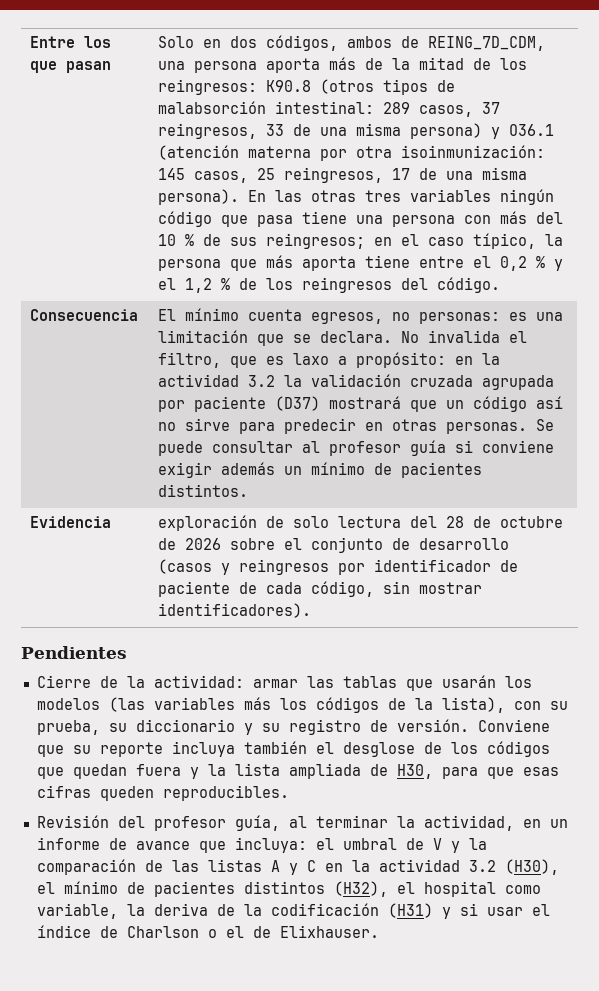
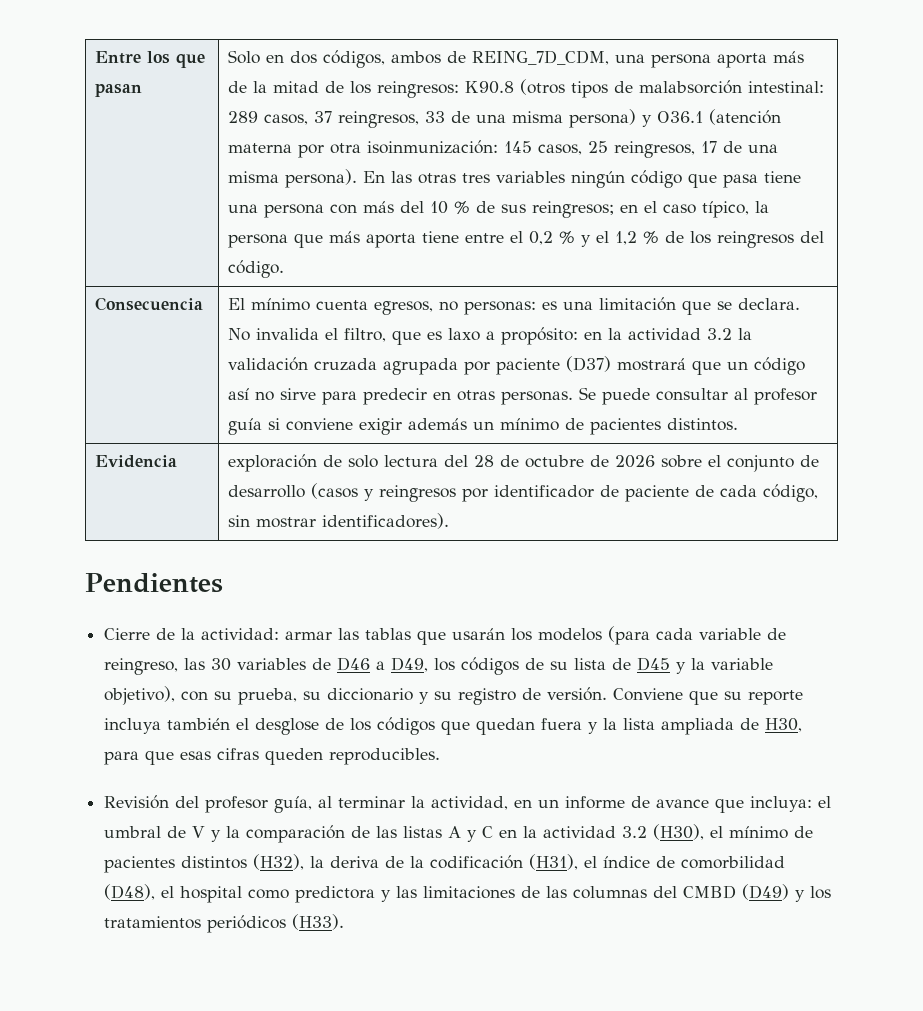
[108,697,505,713] (las variables más los códigos de la lista), -> [608,626,787,645] [104,657,774,675] [104,686,176,705] (para cada variable de reingreso, las 30 variables de D46 a D49, los códigos de su lista de D45 y la variable objetivo),
[396,881,541,897] [36,903,118,919] el hospital como variable, -> (305, 862) none
[387,903,550,919] [36,925,379,938] (H31) y si usar el índice de Charlson o el de Elixhauser. -> [529,854,786,870] [104,884,832,903] [104,914,345,933] (H31), el índice de comorbilidad (D48), el hospital como predictora y las limitaciones de las columnas del CMBD (D49) y los tratamientos periódicos (H33).

